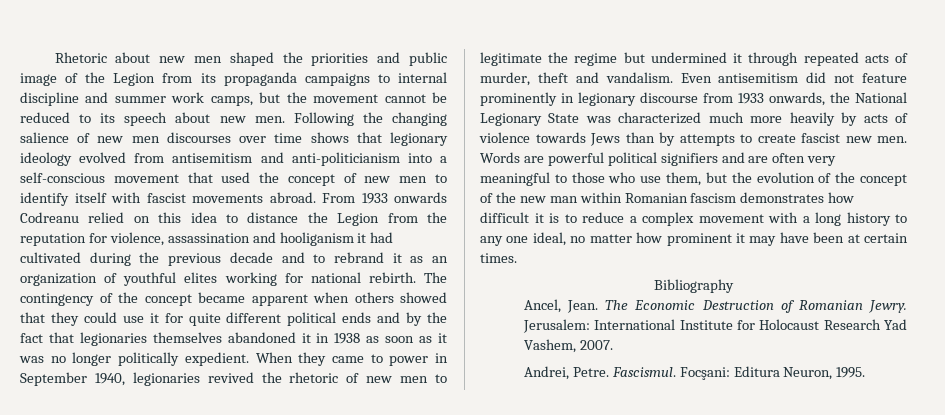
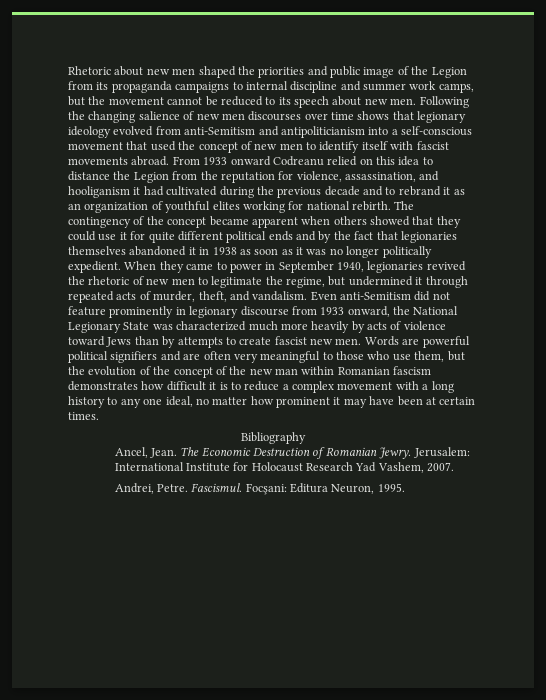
[172,152,400,166] antisemitism and anti-politicianism -> [184,126,365,138] anti-Semitism and antipoliticianism
[394,192,447,203] onwards -> [230,156,271,166] onward
[167,233,250,243] assassination -> [345,172,416,182] assassination,
[574,53,618,66] regime -> [286,277,325,288] regime,
[537,72,568,83] theft -> [198,291,227,302] theft,
[718,73,799,83] antisemitism -> [340,292,411,300] anti-Semitism
[769,92,825,106] onwards, -> [347,306,390,317] onward,
[535,132,586,143] towards -> [68,336,105,346] toward

